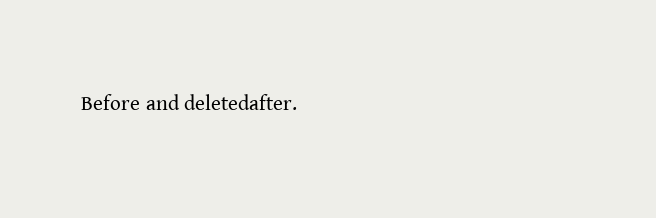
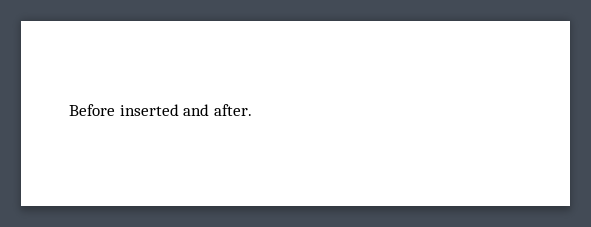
[145,94,298,110] and deletedafter. -> [119,104,252,116] inserted and after.

